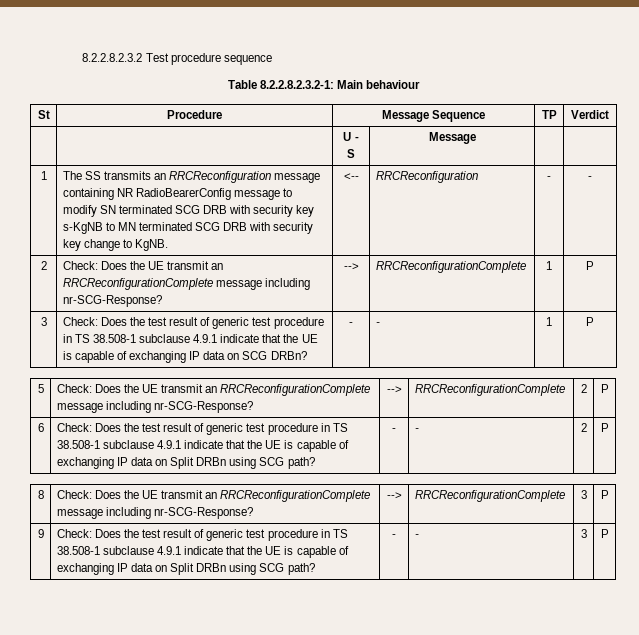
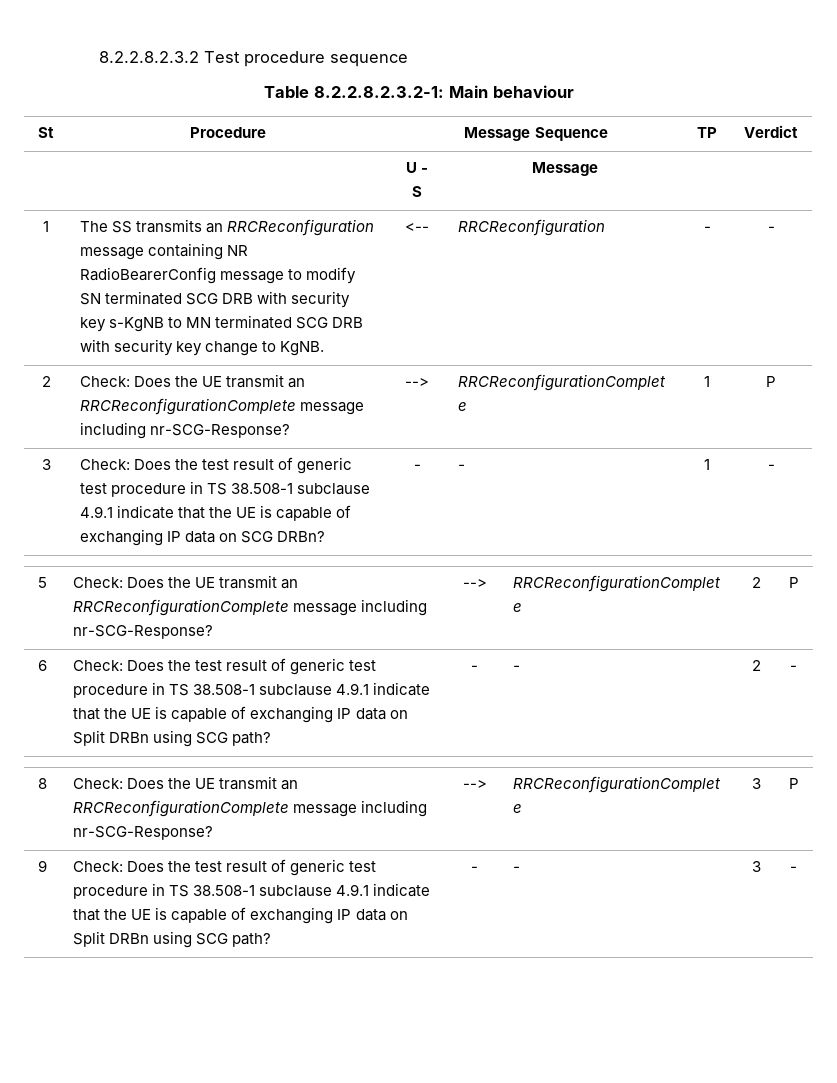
[586,317,594,326] P -> [767,464,775,470] -
[600,423,609,432] P -> [790,665,797,671] -
[600,529,609,538] P -> [790,866,797,872] -

